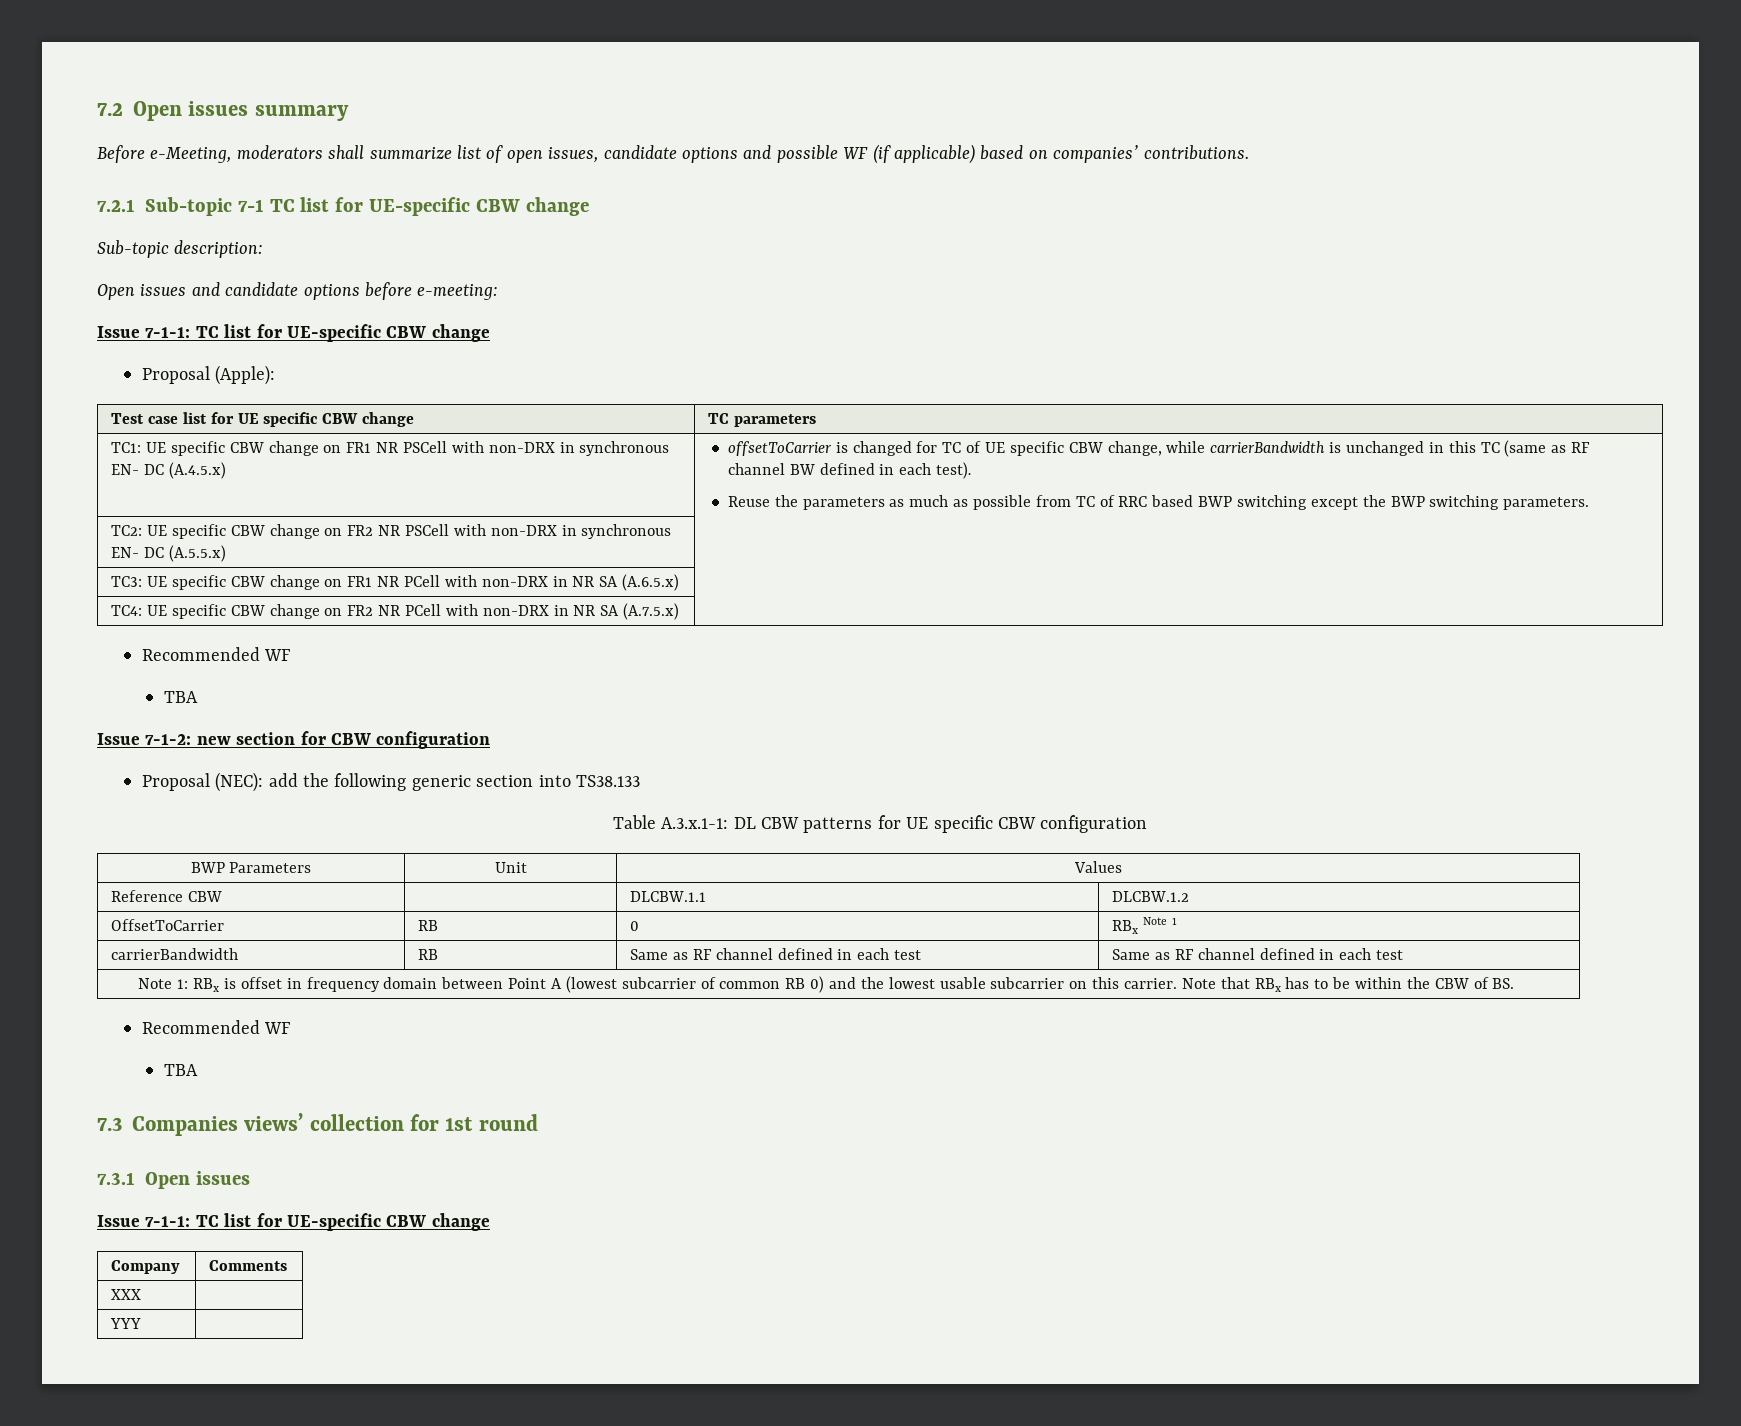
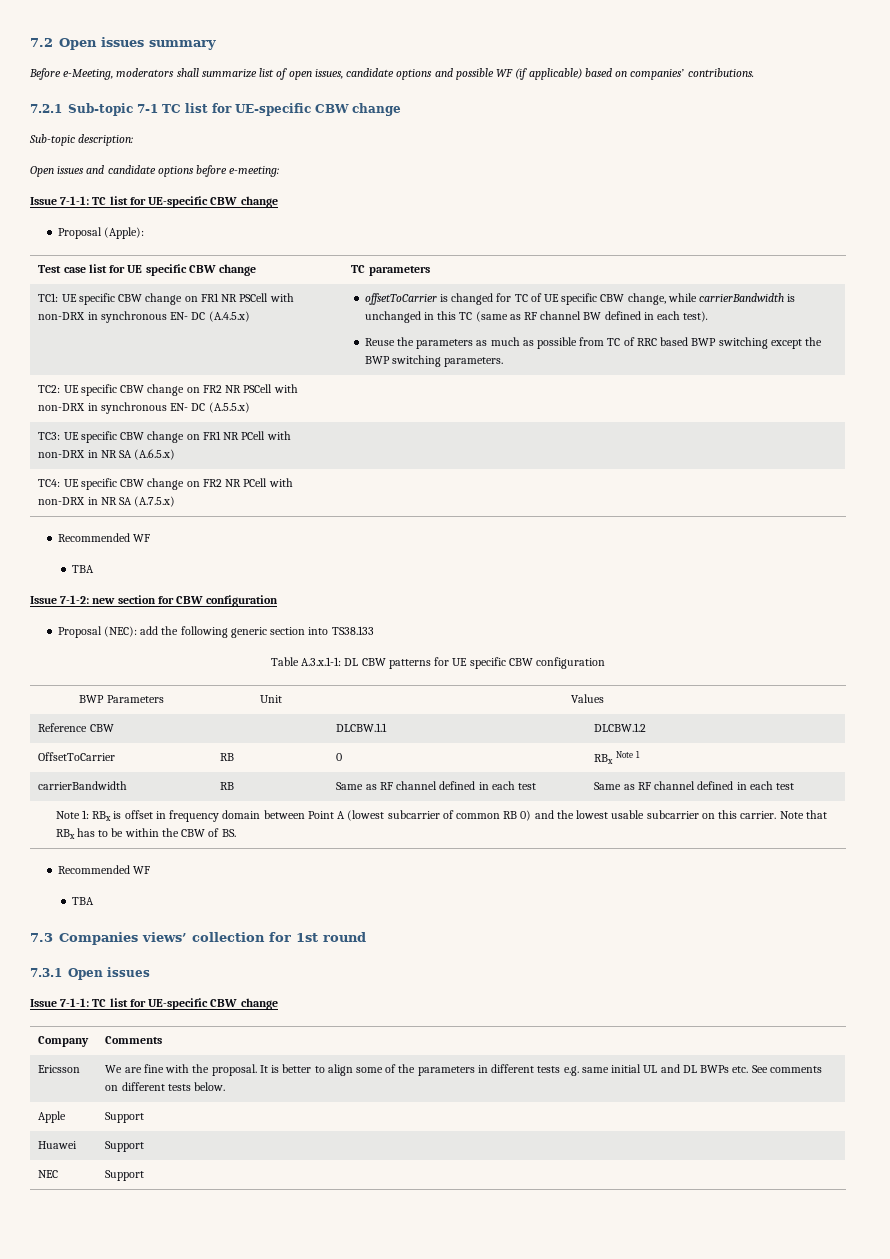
[111,1289,142,1300] [110,1318,142,1329] XXX | // YYY | -> [38,1065,81,1073] [105,1064,822,1076] [105,1082,226,1091] [38,1111,67,1123] [105,1112,145,1123] [38,1141,78,1149] [105,1141,145,1152] [38,1170,59,1178] [105,1170,145,1181] Ericsson | We are fine with the proposal. It is better to align some of the parameters in different tests e.g. same initial UL and DL BWPs etc. See comments on different tests below. // Apple | Support // Huawei | Support // NEC | Support

